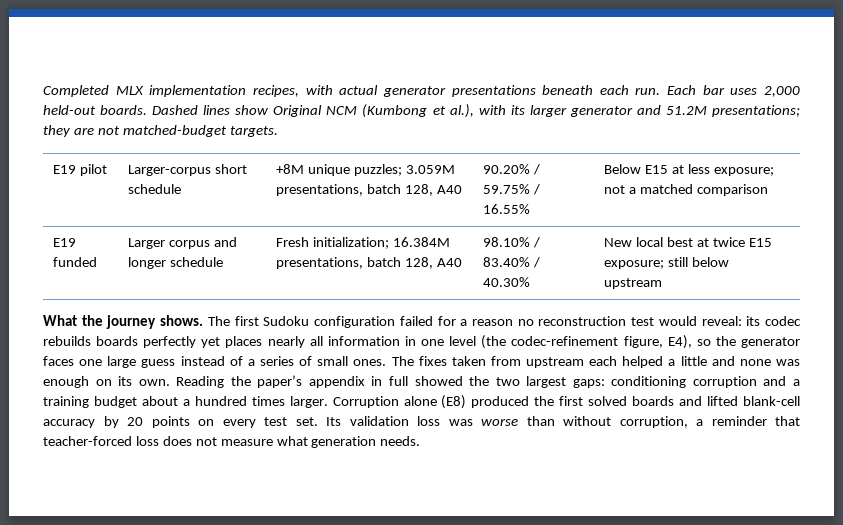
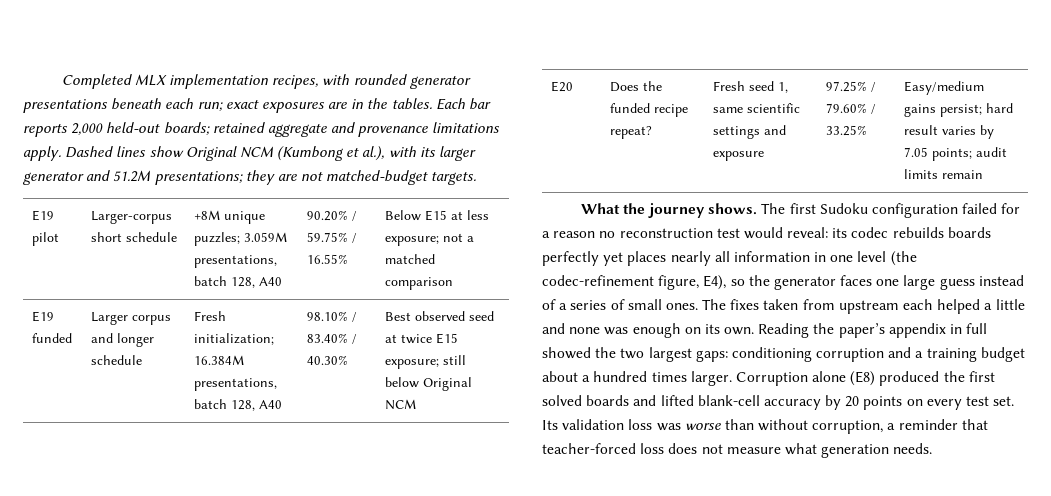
[339,85,379,95] actual -> [353,74,407,85] rounded
[635,87,661,95] run. -> [197,98,432,113] run; exact exposures are in the tables.
[730,88,758,95] uses -> [23,124,68,137] reports
[100,105,148,115] boards. -> [163,122,501,137] [23,146,61,161] boards; retained aggregate and provenance limitations apply.
[604,237,694,247] New local best -> [384,311,494,321] Best observed seed
[604,278,663,289] upstream -> [422,377,472,391] [384,399,416,410] [550,81,573,92] [609,81,662,92] [609,103,688,117] [609,126,652,139] [712,81,788,93] [712,103,800,113] [712,125,786,139] [712,151,764,161] [825,81,876,92] [825,103,876,114] [825,125,867,136] [903,81,984,95] [903,103,1013,117] [903,125,994,139] [903,147,1007,161] [903,169,983,179] Original NCM // E20 | Does the funded recipe repeat? | Fresh seed 1, same scientific settings and exposure | 97.25% / 79.60% / 33.25% | Easy/medium gains persist; hard result varies by 7.05 points; audit limits remain

